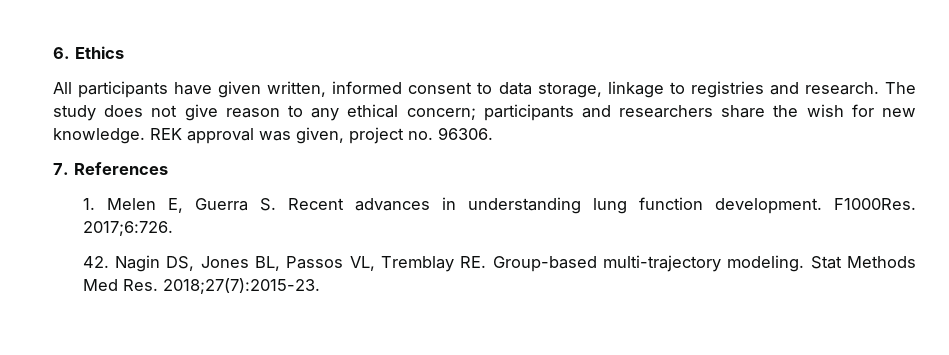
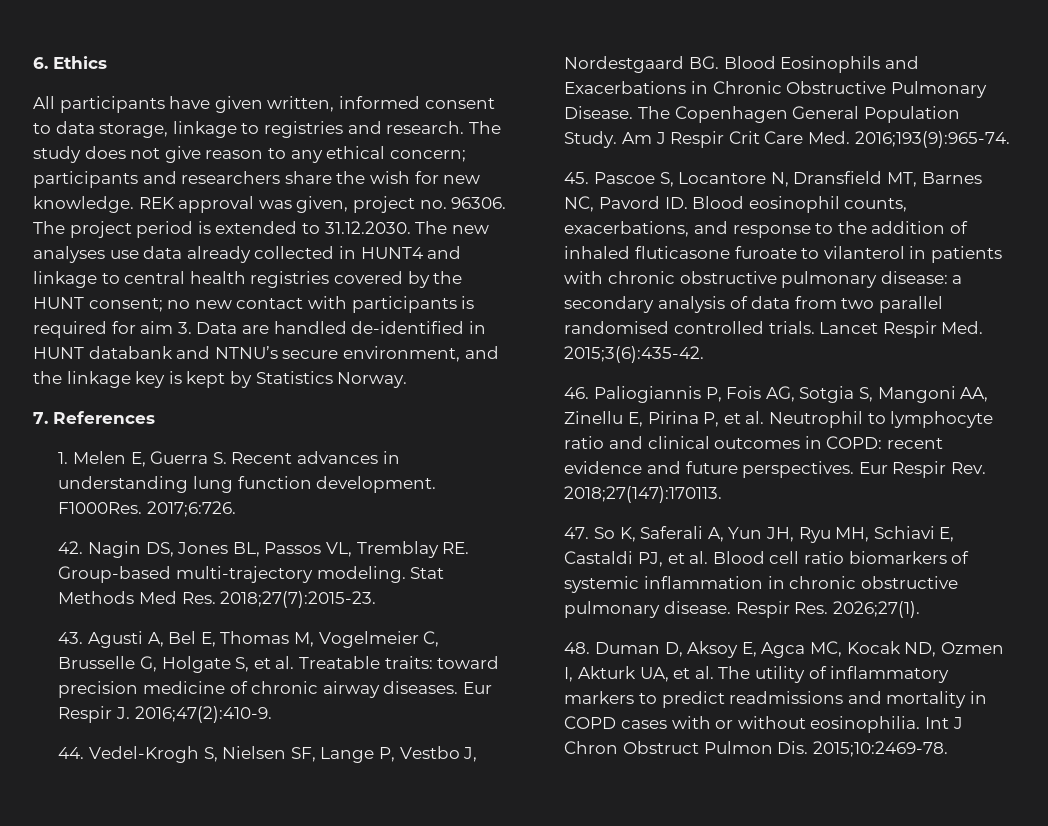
(493, 133) none -> [33,221,489,238] [33,246,462,263] [33,271,463,288] [33,296,475,313] [33,321,486,338] [33,346,499,362] [33,371,408,388] The project period is extended to 31.12.2030. The new analyses use data already collected in HUNT4 and linkage to central health registries covered by the HUNT consent; no new contact with participants is required for aim 3. Data are handled de-identified in HUNT databank and NTNU’s secure environment, and the linkage key is kept by Statistics Norway.
(320, 286) none -> [58,631,440,648] [58,656,500,673] [58,681,492,698] [58,706,272,723] [58,746,478,763] [564,56,919,73] [564,81,987,98] [564,106,960,123] [564,131,1010,148] [564,171,982,187] [564,196,908,213] [564,221,968,238] [564,246,1002,263] [564,271,963,288] [564,296,943,313] [564,321,984,338] [564,346,705,363] [564,386,989,403] [564,411,994,428] [564,436,943,449] [564,461,986,478] [564,486,723,503] [564,526,955,543] [564,551,970,567] [564,576,958,593] [564,601,920,618] [564,641,1004,658] [564,666,950,683] [564,691,987,708] [564,716,963,733] [564,741,948,757] // 43. Agusti A, Bel E, Thomas M, Vogelmeier C, Brusselle G, Holgate S, et al. Treatable traits: toward precision medicine of chronic airway diseases. Eur Respir J. 2016;47(2):410-9. // 44. Vedel-Krogh S, Nielsen SF, Lange P, Vestbo J, Nordestgaard BG. Blood Eosinophils and Exacerbations in Chronic Obstructive Pulmonary Disease. The Copenhagen General Population Study. Am J Respir Crit Care Med. 2016;193(9):965-74. // 45. Pascoe S, Locantore N, Dransfield MT, Barnes NC, Pavord ID. Blood eosinophil counts, exacerbations, and response to the addition of inhaled fluticasone furoate to vilanterol in patients with chronic obstructive pulmonary disease: a secondary analysis of data from two parallel randomised controlled trials. Lancet Respir Med. 2015;3(6):435-42. // 46. Paliogiannis P, Fois AG, Sotgia S, Mangoni AA, Zinellu E, Pirina P, et al. Neutrophil to lymphocyte ratio and clinical outcomes in COPD: recent evidence and future perspectives. Eur Respir Rev. 2018;27(147):170113. // 47. So K, Saferali A, Yun JH, Ryu MH, Schiavi E, Castaldi PJ, et al. Blood cell ratio biomarkers of systemic inflammation in chronic obstructive pulmonary disease. Respir Res. 2026;27(1). // 48. Duman D, Aksoy E, Agca MC, Kocak ND, Ozmen I, Akturk UA, et al. The utility of inflammatory markers to predict readmissions and mortality in COPD cases with or without eosinophilia. Int J Chron Obstruct Pulmon Dis. 2015;10:2469-78.

